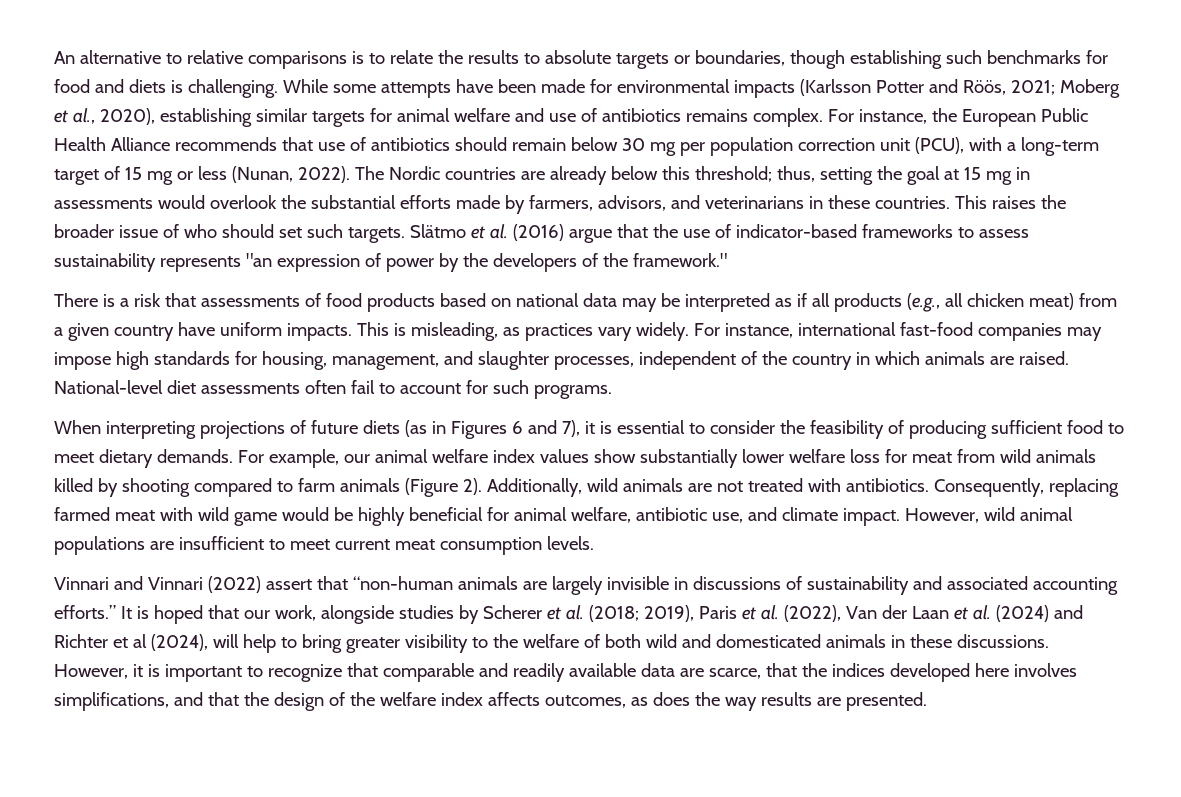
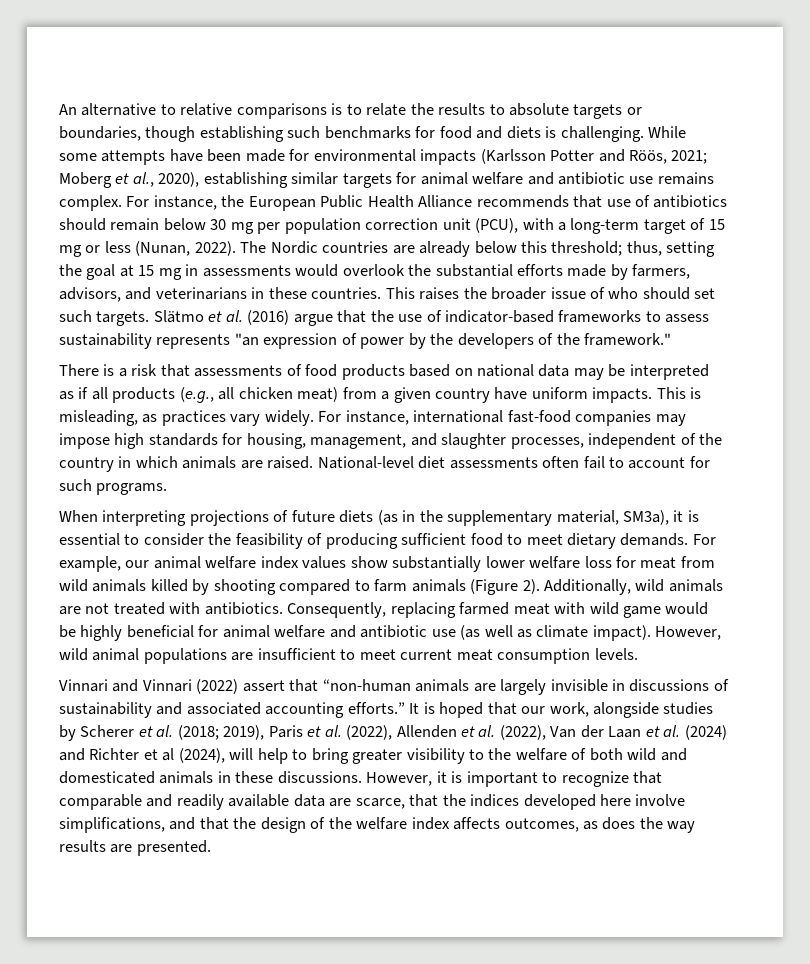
[548,108,681,122] use of antibiotics -> [558,172,654,185] antibiotic use
[450,420,580,439] Figures 6 and 7), -> [419,510,670,526] the supplementary material, SM3a),
[570,507,900,526] welfare, antibiotic use, and climate impact. -> [274,625,651,641] welfare and antibiotic use (as well as climate impact).
(841, 613) none -> [396,725,546,740] Allenden et al. (2022),
[1013,663,1077,677] involves -> [635,794,686,806] involve

